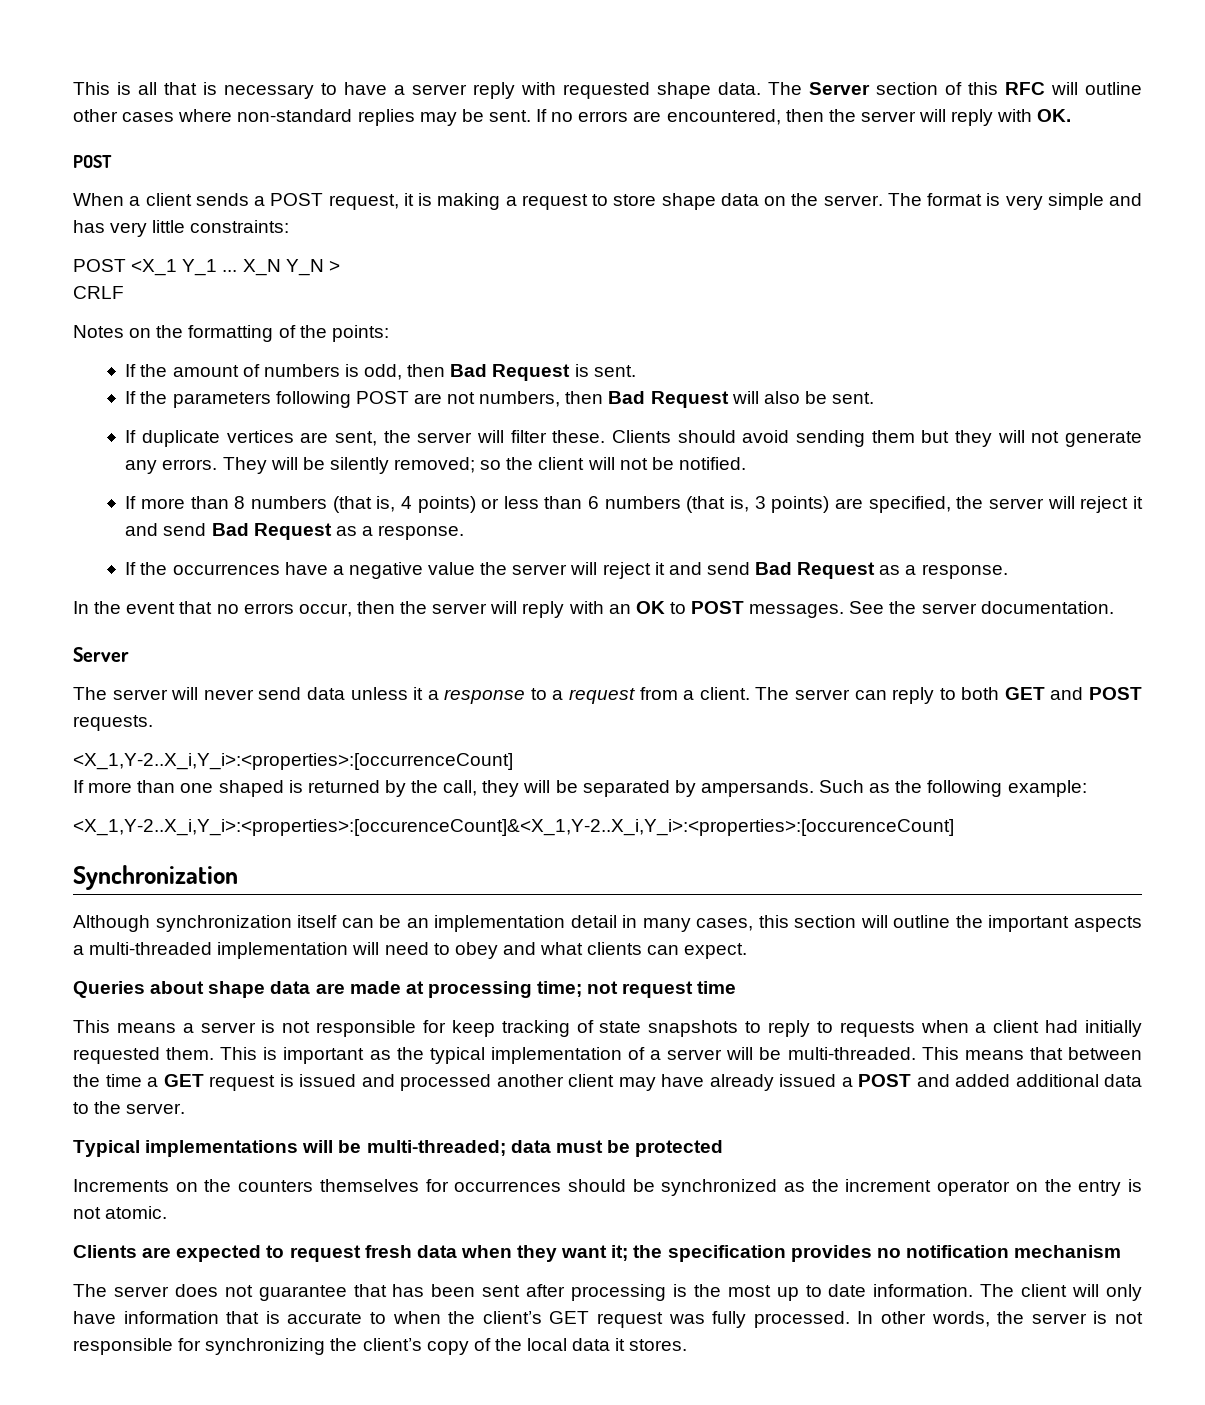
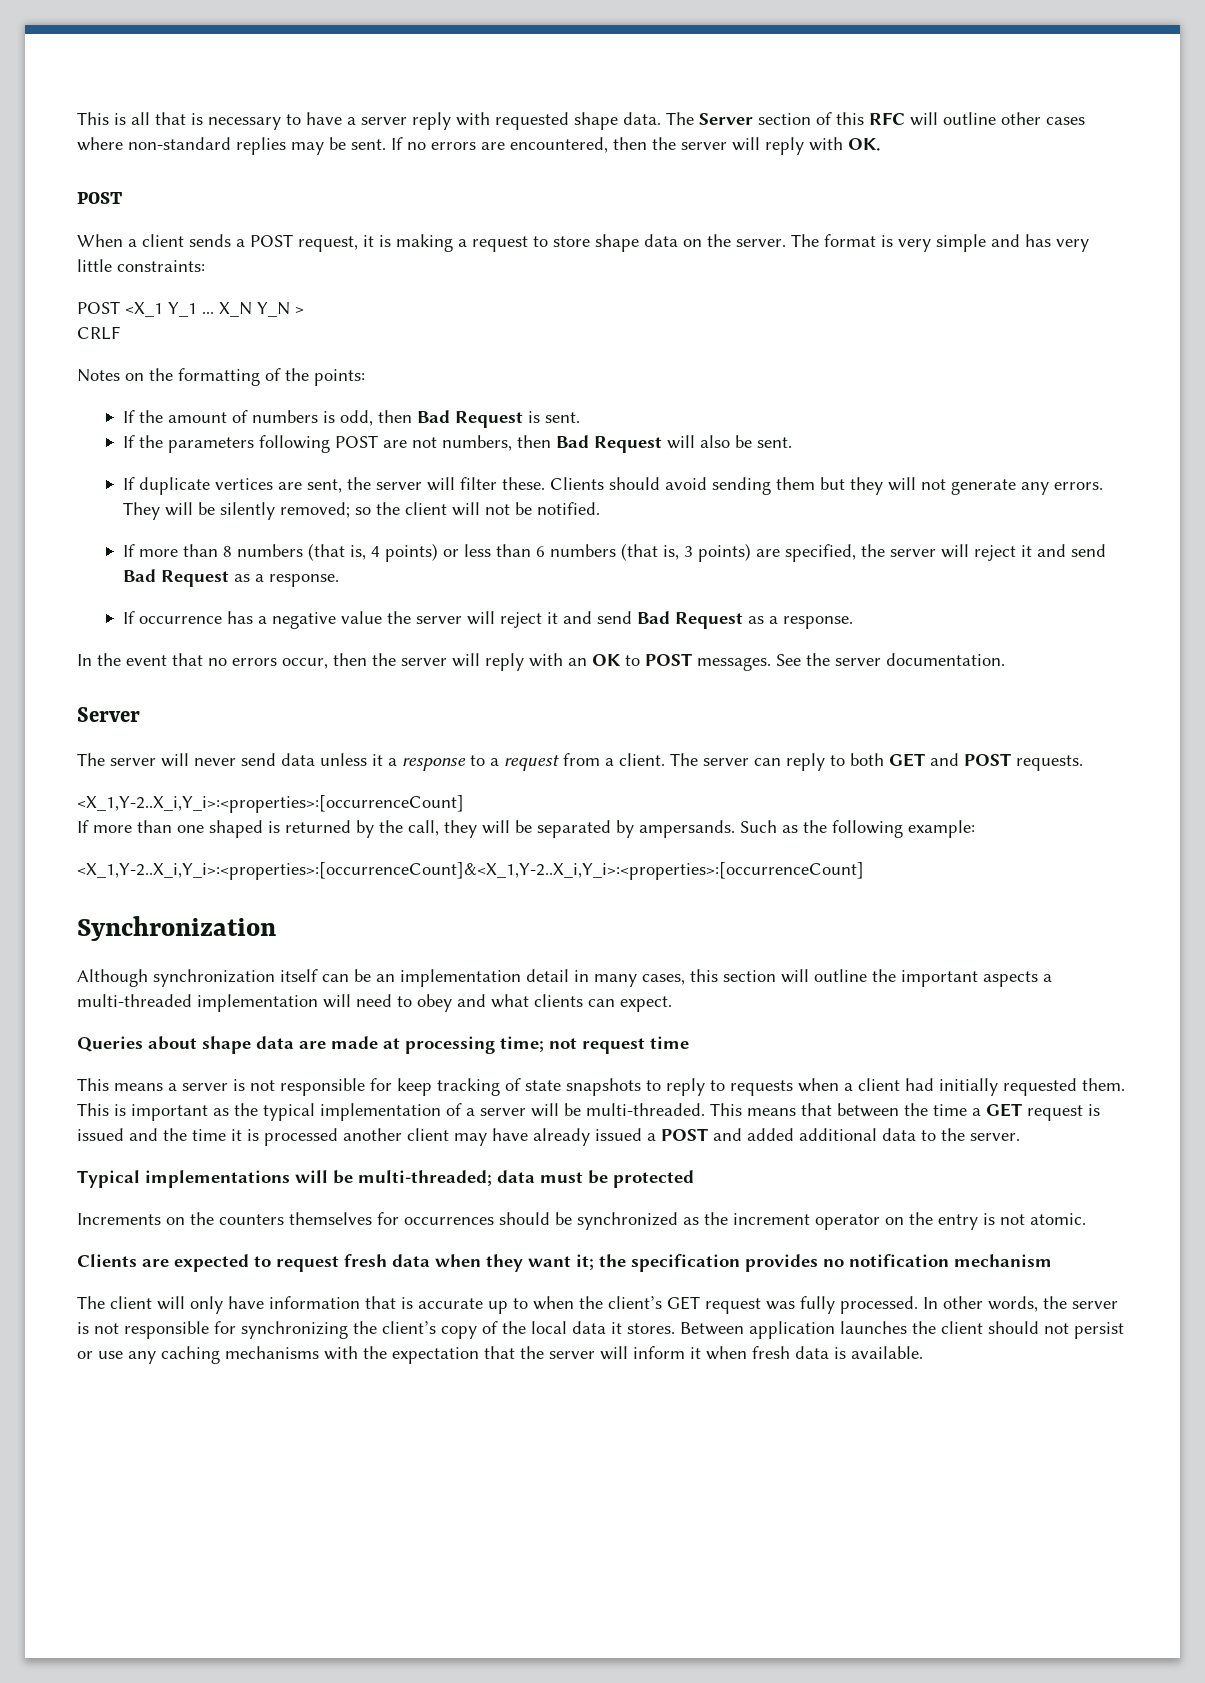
[140,562,328,575] the occurrences have -> [138,611,253,624] occurrence has
[73,819,954,836] <X_1,Y-2..X_i,Y_i>:<properties>:[occurenceCount]&<X_1,Y-2..X_i,Y_i>:<properties>:[occurenceCount] -> [77,862,864,880] <X_1,Y-2..X_i,Y_i>:<properties>:[occurrenceCount]&<X_1,Y-2..X_i,Y_i>:<properties>:[occurrenceCount]
(395, 1080) none -> [163,1128,259,1141] the time it is
[113,1284,1015,1301] server does not guarantee that has been sent after processing is the most up to date information. The -> (105, 1302) none
(363, 1318) none -> [488,1301,508,1314] up
(688, 1345) none -> [680,1321,1124,1339] [77,1346,923,1364] Between application launches the client should not persist or use any caching mechanisms with the expectation that the server will inform it when fresh data is available.

